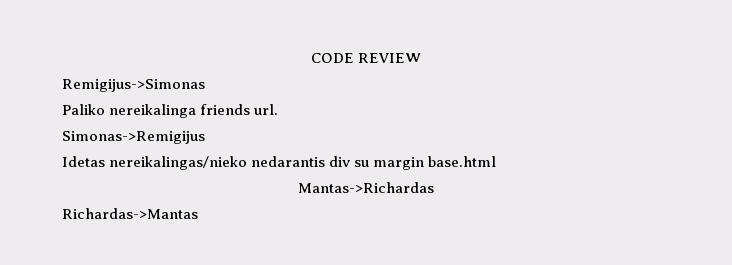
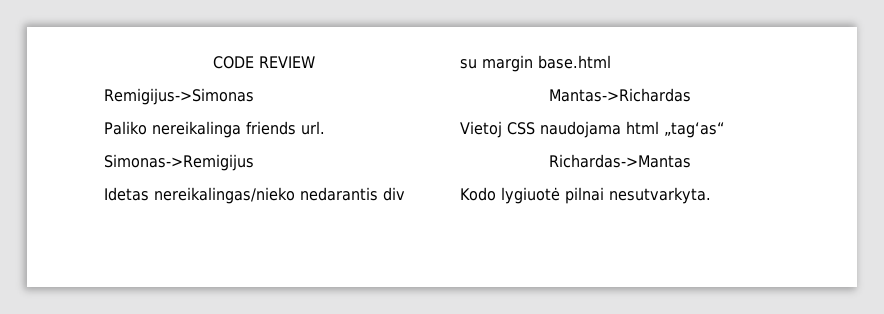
[62,208,198,219] Richardas->Mantas -> [460,121,724,138] [549,154,691,168] [460,187,711,204] Vietoj CSS naudojama html „tag‘as“ // Richardas->Mantas // Kodo lygiuotė pilnai nesutvarkyta.

